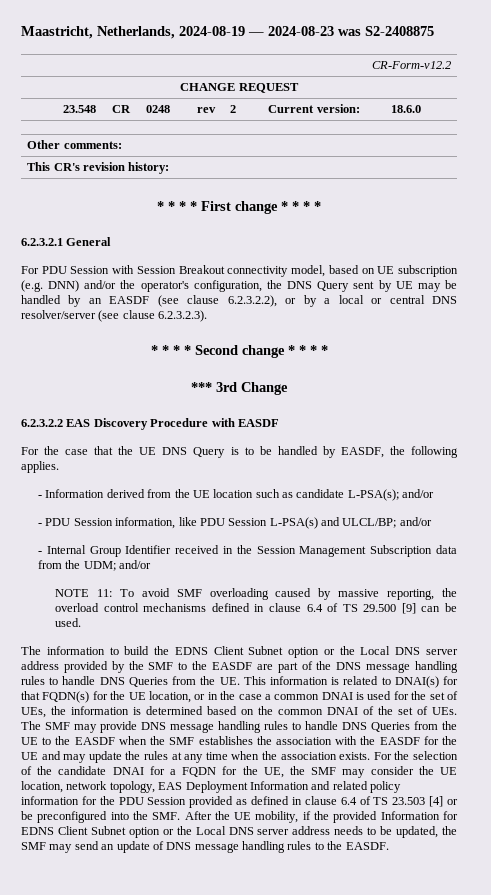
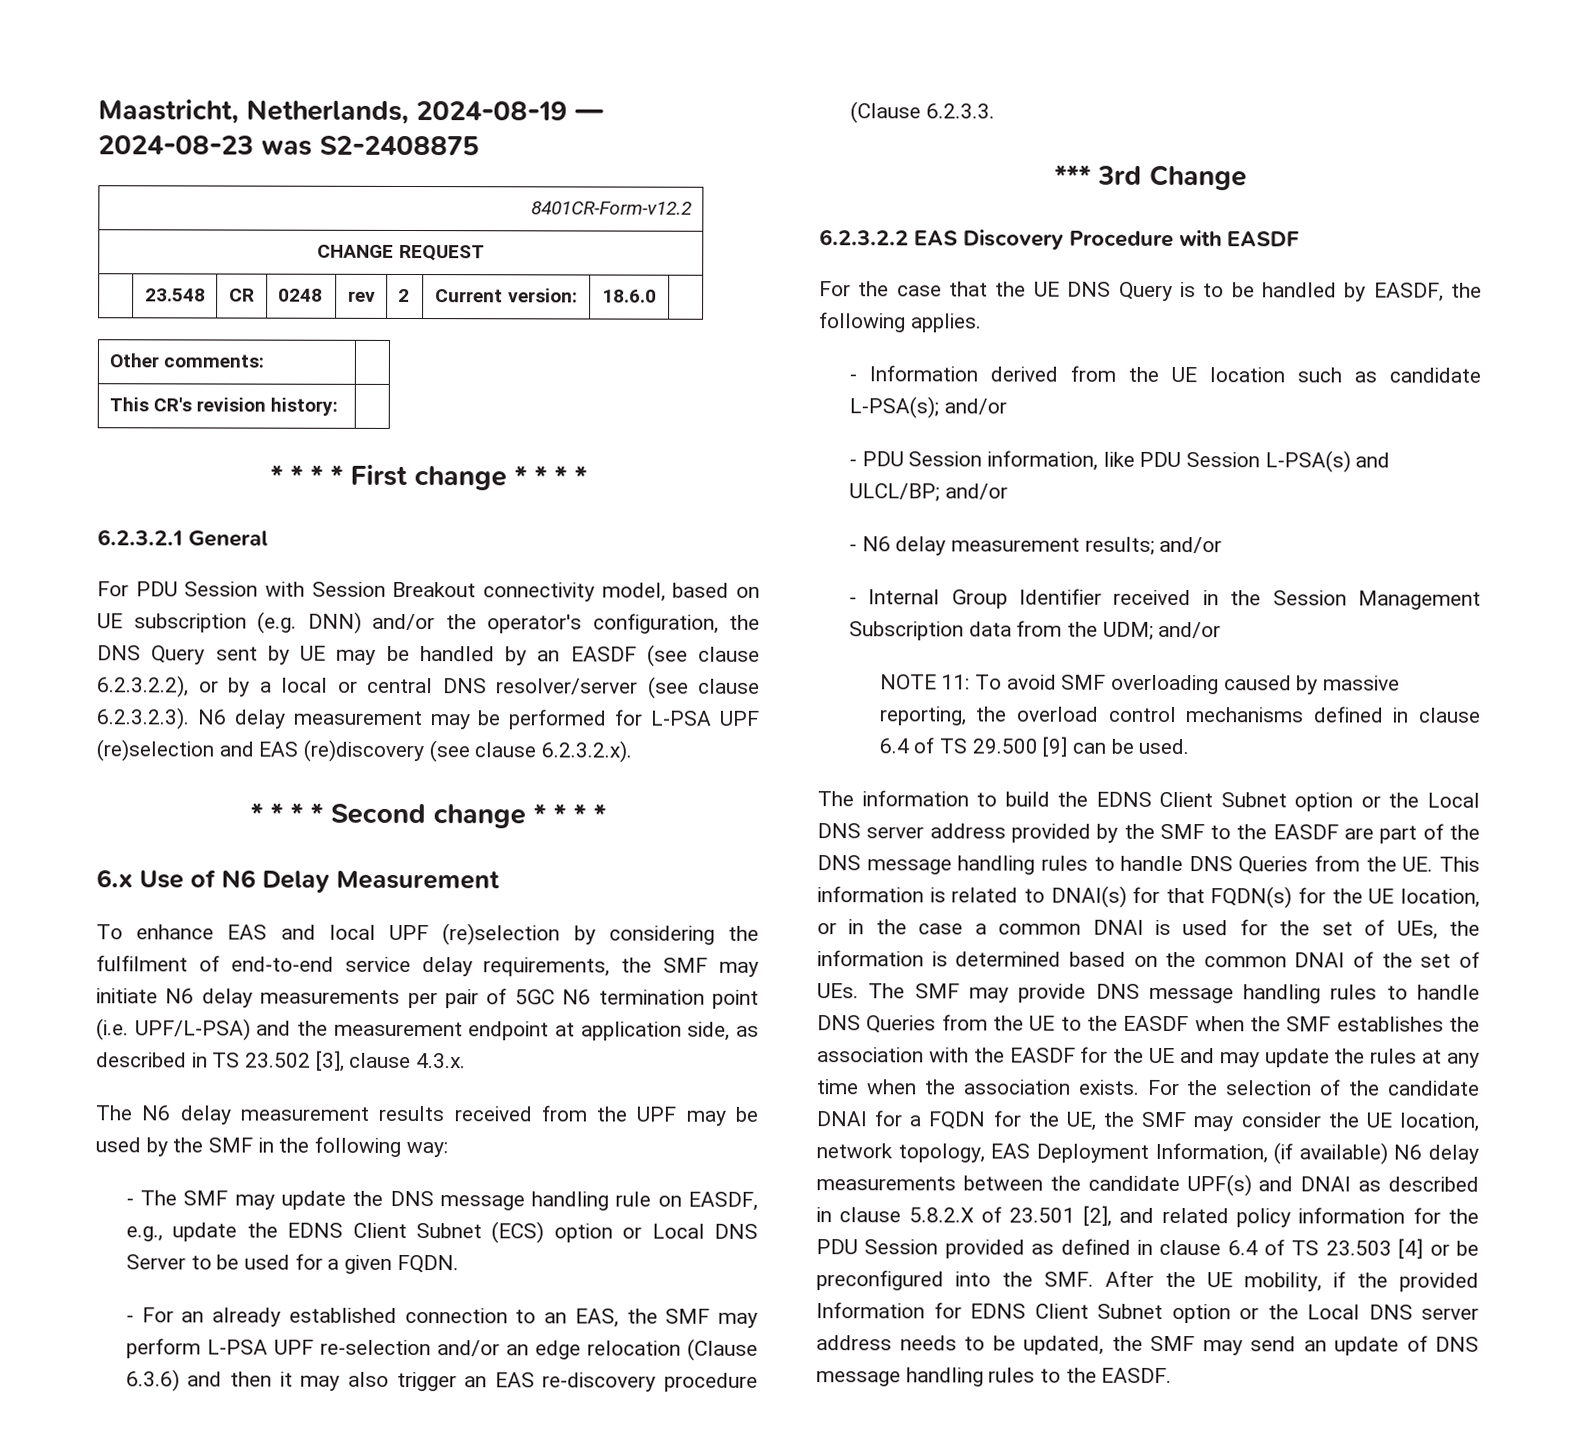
[371,61,451,69] CR-Form-v12.2 -> [531,201,693,215] 8401CR-Form-v12.2
(208, 316) none -> [196,709,761,730] [96,739,633,763] N6 delay measurement may be performed for L-PSA UPF (re)selection and EAS (re)discovery (see clause 6.2.3.2.x).
(328, 350) none -> [96,869,500,893] [96,923,759,946] [96,955,759,977] [96,988,759,1009] [96,1018,759,1041] [96,1050,467,1072] [95,1105,758,1126] [95,1136,448,1158] [125,1190,759,1211] [125,1221,759,1244] [125,1253,459,1274] [125,1307,759,1328] [125,1338,758,1361] [125,1369,758,1392] [849,101,995,124] // 6.x Use of N6 Delay Measurement // To enhance EAS and local UPF (re)selection by considering the fulfilment of end-to-end service delay requirements, the SMF may initiate N6 delay measurements per pair of 5GC N6 termination point (i.e. UPF/L-PSA) and the measurement endpoint at application side, as described in TS 23.502 [3], clause 4.3.x. // The N6 delay measurement results received from the UPF may be used by the SMF in the following way: // - The SMF may update the DNS message handling rule on EASDF, e.g., update the EDNS Client Subnet (ECS) option or Local DNS Server to be used for a given FQDN. // - For an already established connection to an EAS, the SMF may perform L-PSA UPF re-selection and/or an edge relocation (Clause 6.3.6) and then it may also trigger an EAS re-discovery procedure (Clause 6.2.3.3.
(432, 521) none -> [848,536,1223,556] // - N6 delay measurement results; and/or
[249,781,309,790] Information -> [1154,1142,1479,1165] [816,1174,1479,1197] [816,1205,1112,1227] Information, (if available) N6 delay measurements between the candidate UPF(s) and DNAI as described in clause 5.8.2.X of 23.501 [2],

